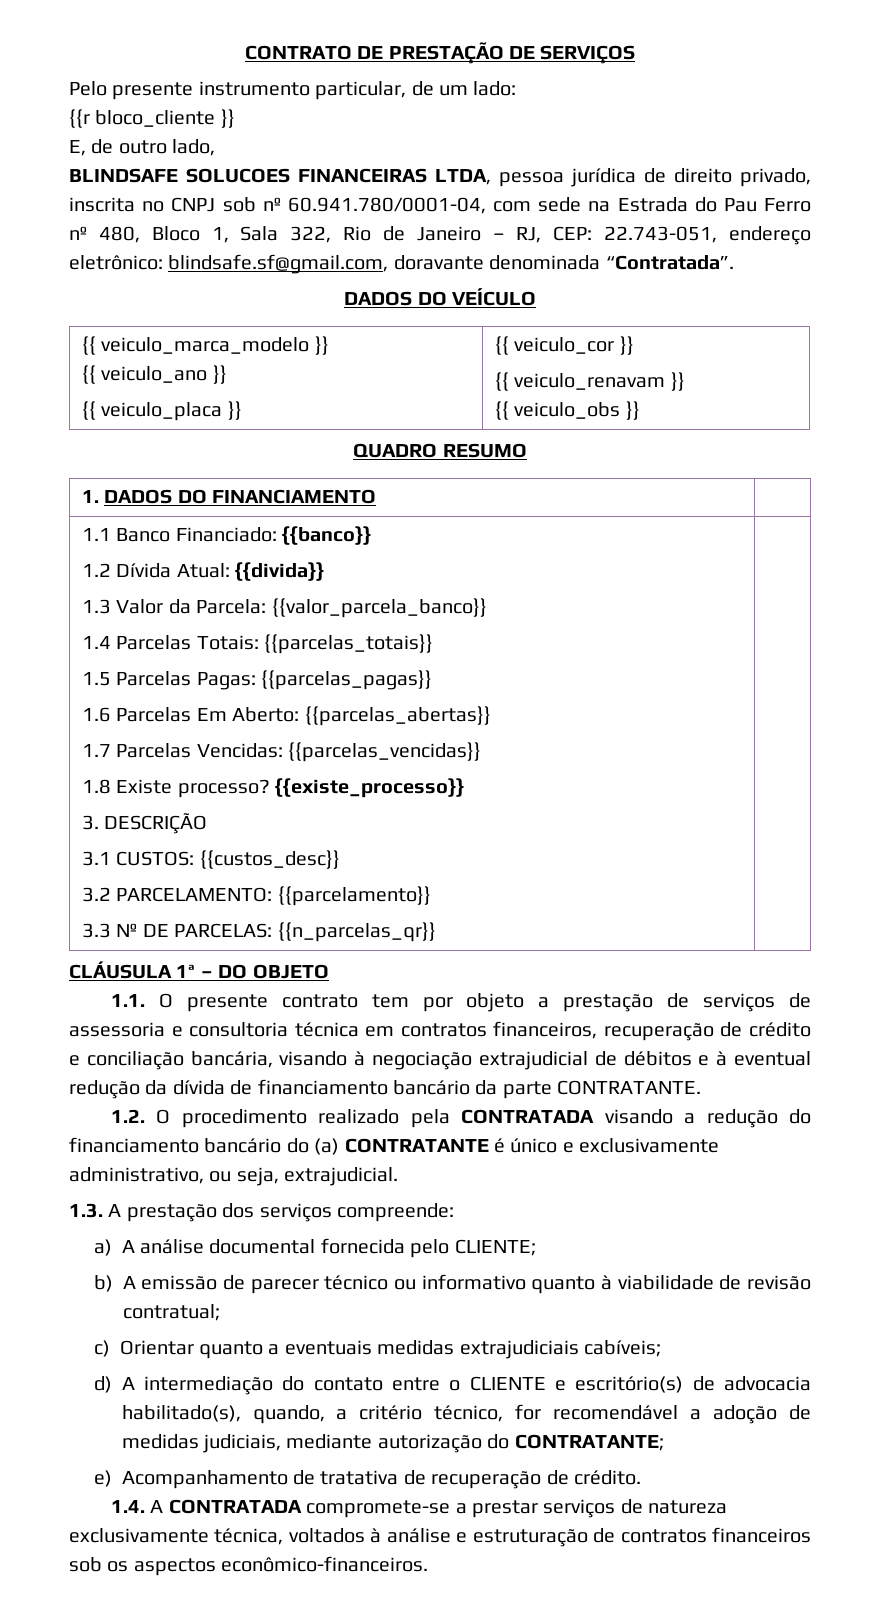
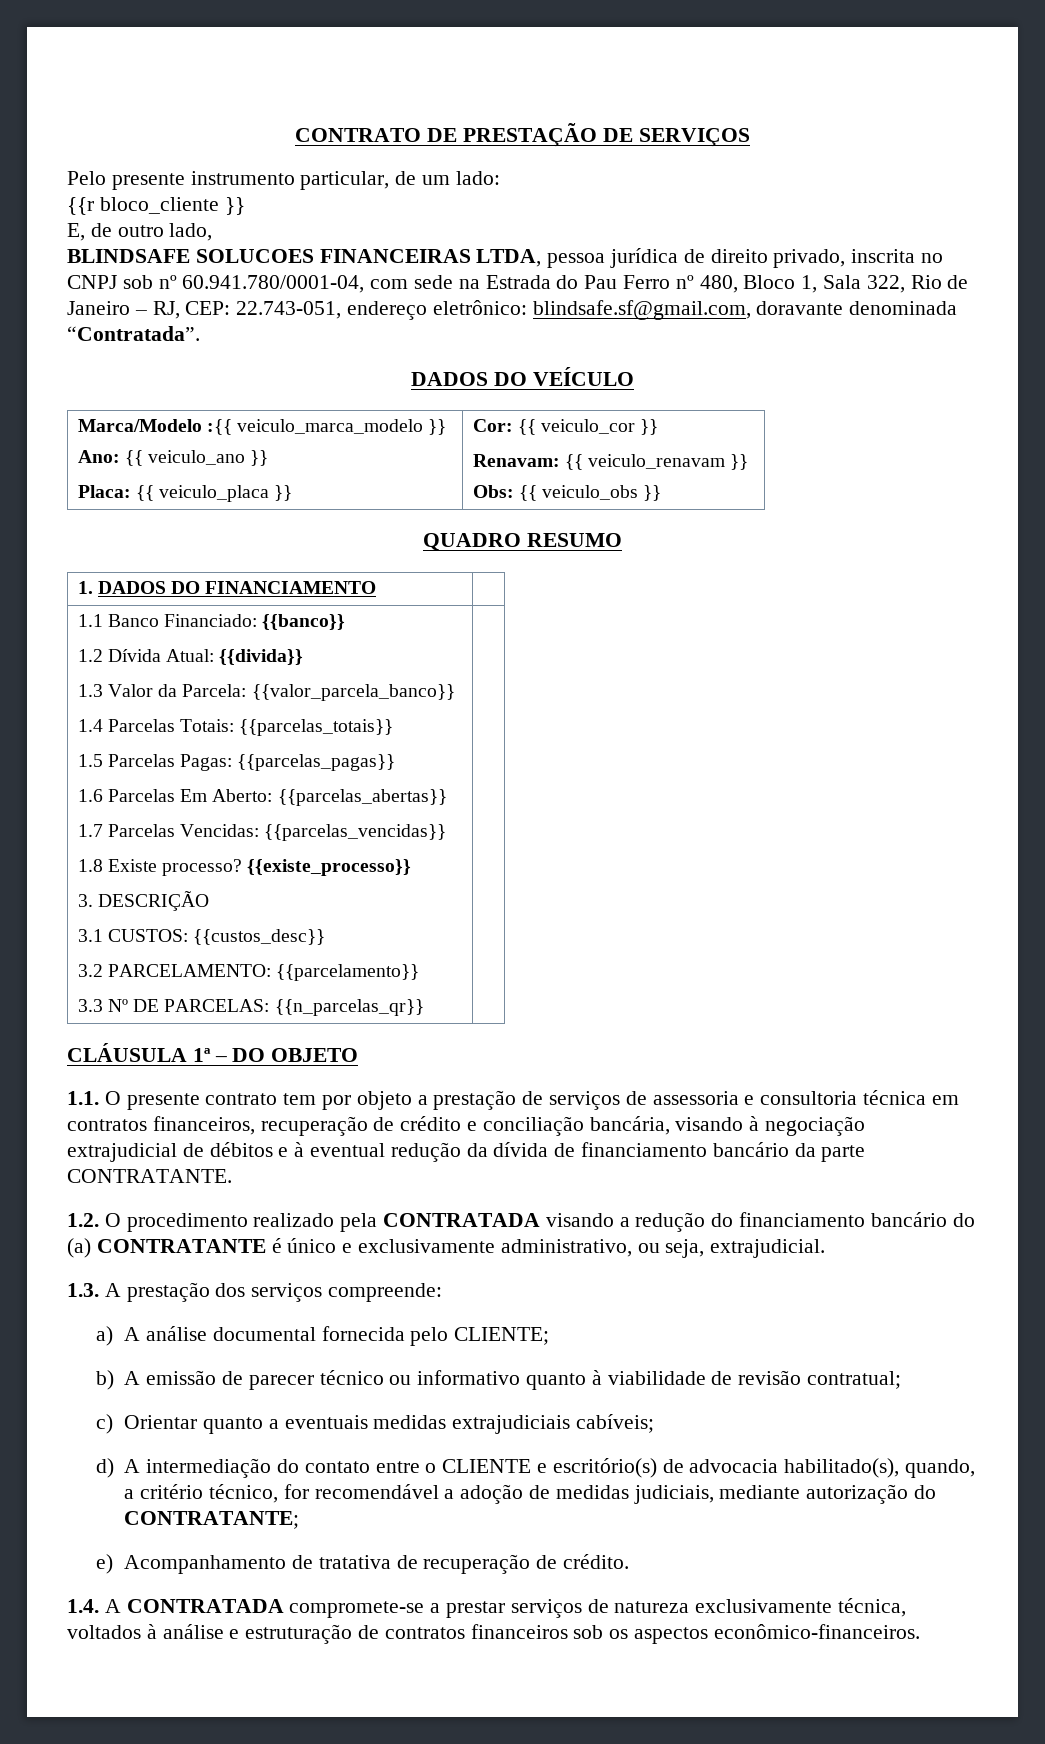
[81,336,96,355] {{ -> [77,419,232,435] Marca/Modelo :{{
(329, 345) none -> [77,450,120,463] Ano:
(227, 374) none -> [77,485,131,498] Placa:
(242, 410) none -> [472,419,513,432] Cor:
(634, 345) none -> [472,454,560,467] Renavam:
(685, 381) none -> [472,485,514,498] Obs:

